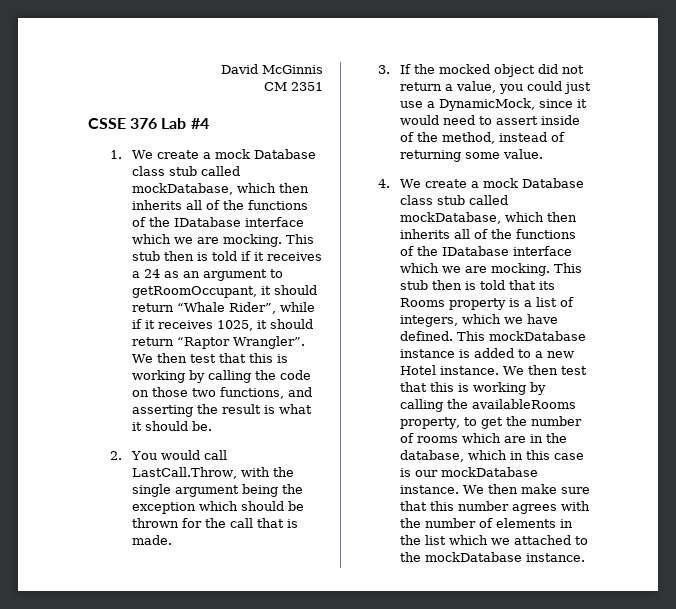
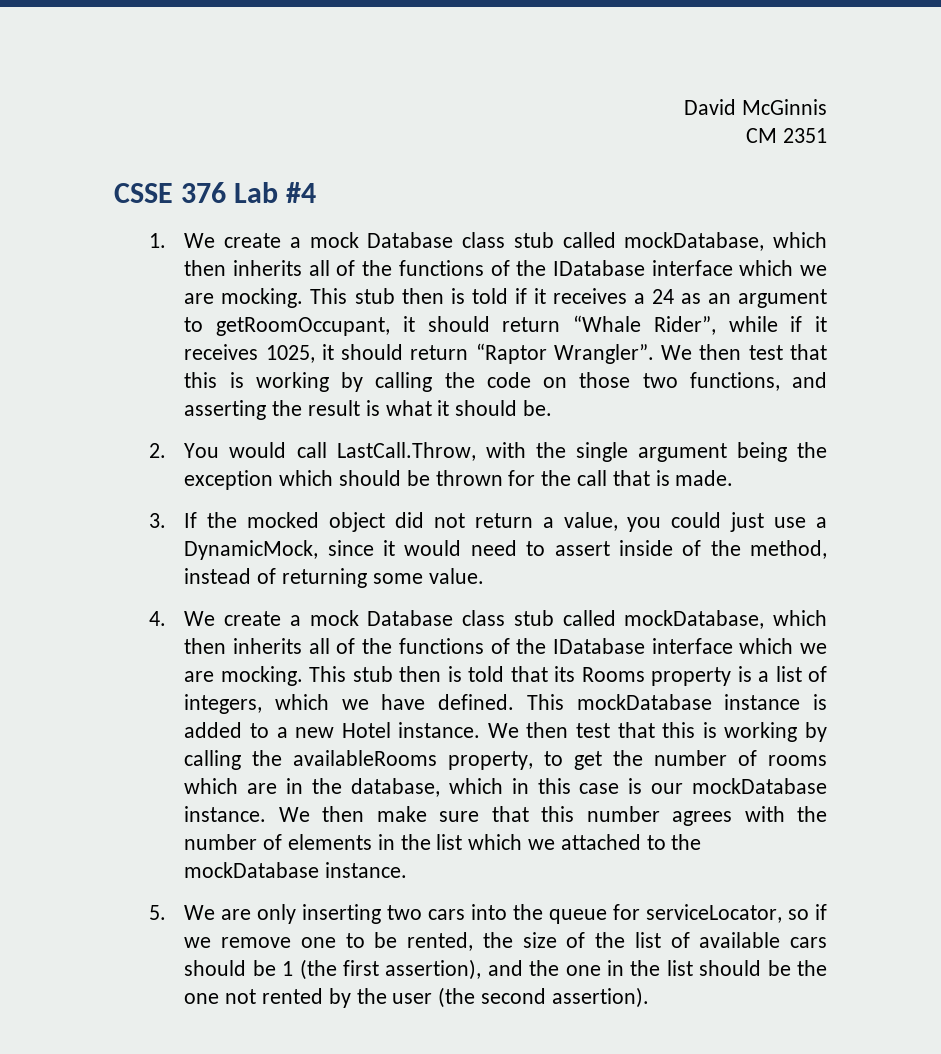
(586, 557) none -> [149,904,827,924] [184,932,827,951] [184,959,827,980] [184,987,649,1008] // 5. We are only inserting two cars into the queue for serviceLocator, so if we remove one to be rented, the size of the list of available cars should be 1 (the first assertion), and the one in the list should be the one not rented by the user (the second assertion).

